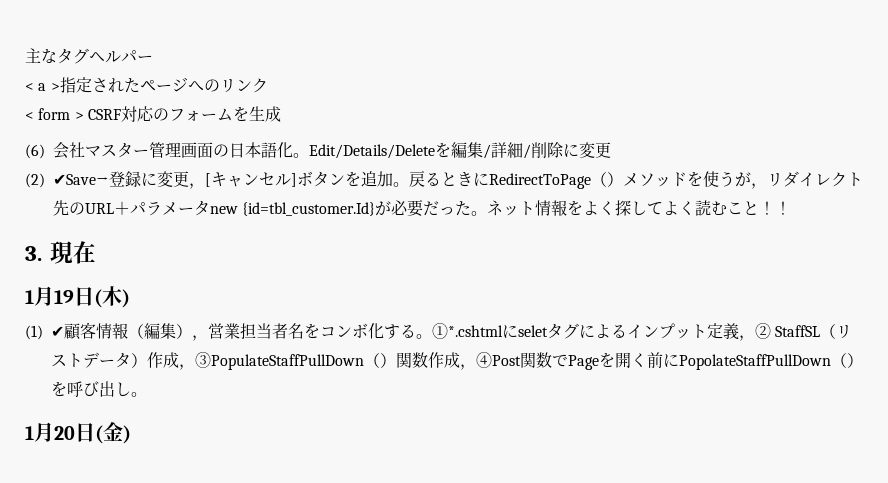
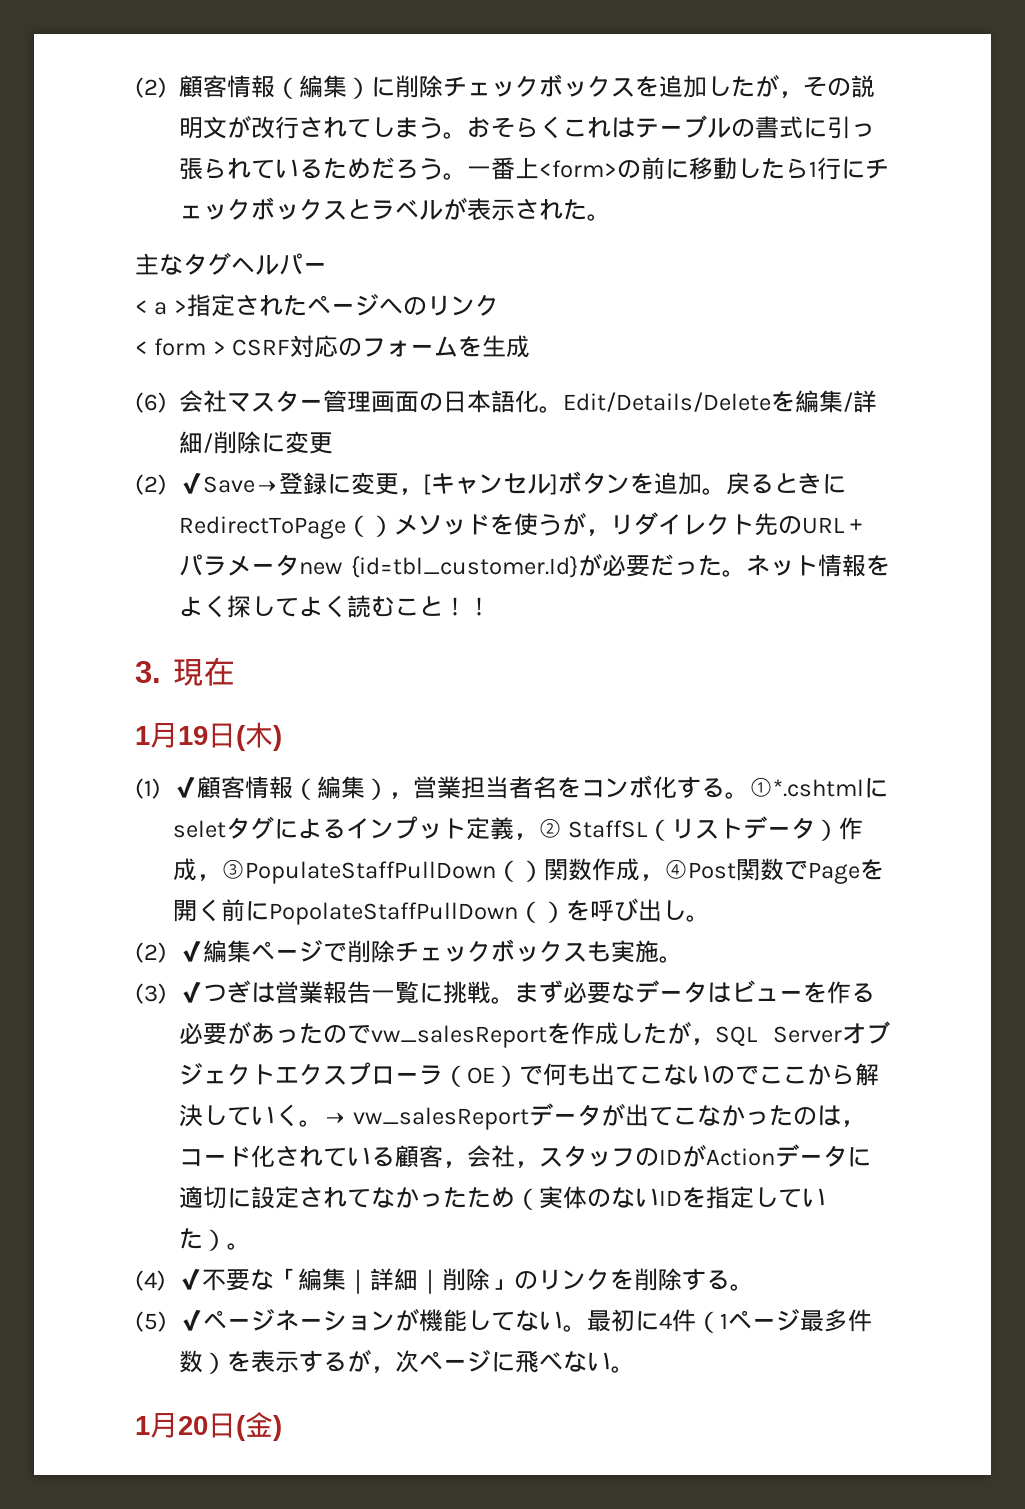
(25, 55) none -> [135,74,875,99] [179,115,875,139] [179,157,889,180] [179,197,611,221] (2)顧客情報（編集）に削除チェックボックスを追加したが，その説明文が改行されてしまう。おそらくこれはテーブルの書式に引っ張られているためだろう。一番上<form>の前に移動したら1行にチェックボックスとラベルが表示された。 //
(147, 394) none -> [135,939,683,963] [135,980,875,1004] [179,1021,890,1048] [179,1062,879,1087] [179,1103,866,1130] [179,1144,871,1168] [179,1186,826,1210] [179,1228,251,1251] [135,1268,754,1294] [135,1308,872,1333] [179,1349,635,1374] // (2) ✔編集ページで削除チェックボックスも実施。 // (3) ✔つぎは営業報告一覧に挑戦。まず必要なデータはビューを作る必要があったのでvw_salesReportを作成したが，SQL Serverオブジェクトエクスプローラ（OE）で何も出てこないのでここから解決していく。→ vw_salesReportデータが出てこなかったのは，コード化されている顧客，会社，スタッフのIDがActionデータに適切に設定されてなかったため（実体のないIDを指定していた）。 // (4) ✔不要な「編集｜詳細｜削除」のリンクを削除する。 // (5) ✔ページネーションが機能してない。最初に4件（1ページ最多件数）を表示するが，次ページに飛べない。

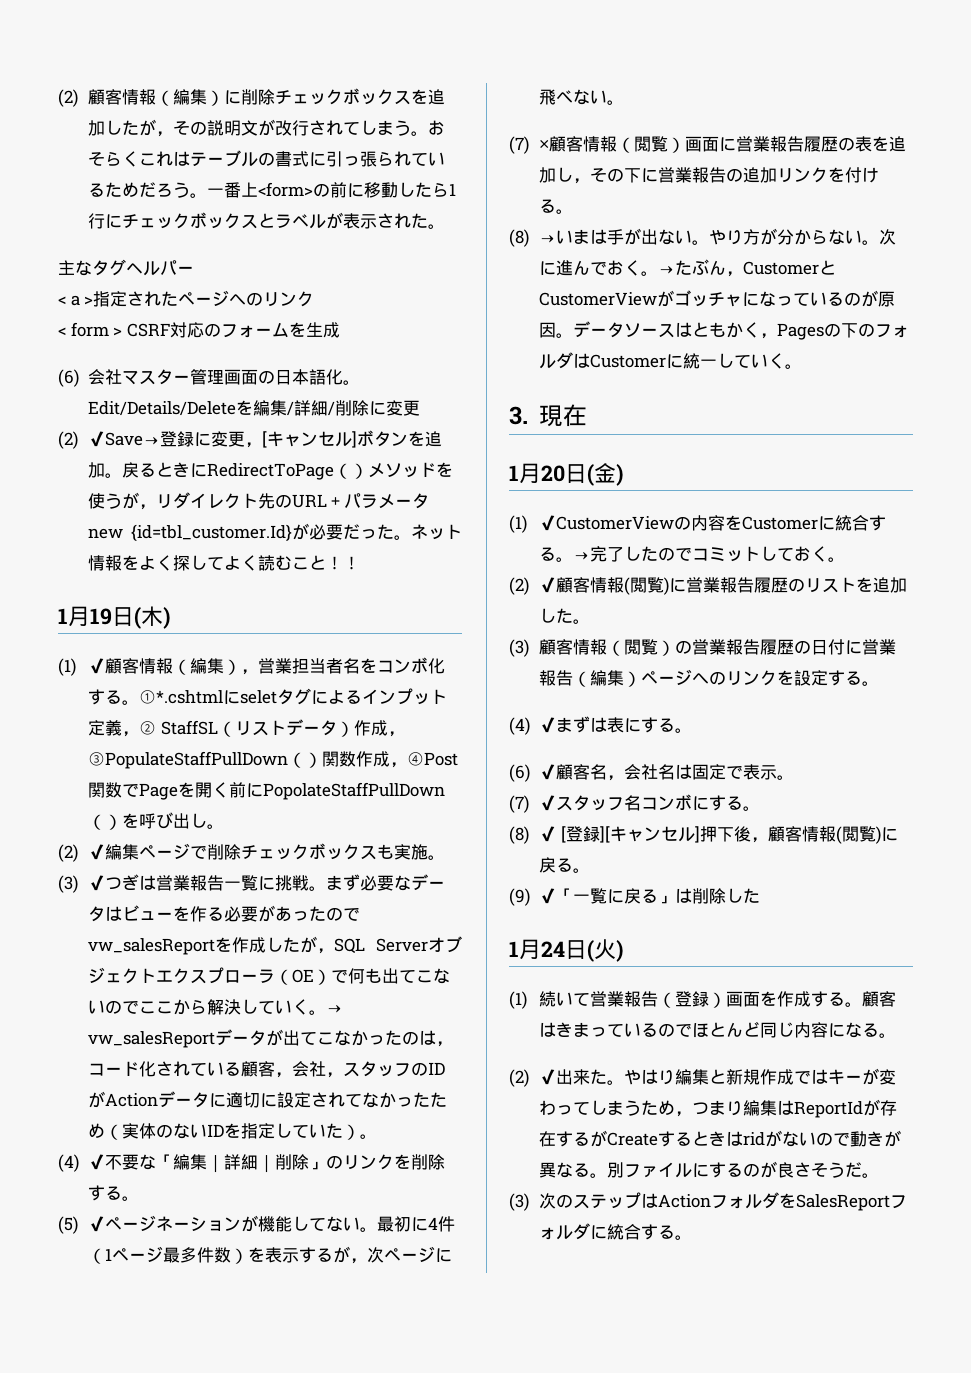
[135,657,235,686] // 3.現在 -> (361, 563) none
(635, 1369) none -> [509,136,907,154] [539,167,880,184] [539,199,574,214] [509,228,897,247] [539,259,837,277] [539,290,896,307] [539,321,910,340] [539,352,803,369] [509,404,588,427] // (7) ✕顧客情報（閲覧）画面に営業報告履歴の表を追加し，その下に営業報告の追加リンクを付ける。 // (8) →いまは手が出ない。やり方が分からない。次に進んでおく。→たぶん，CustomerとCustomerViewがゴッチャになっているのが原因。データソースはともかく，Pagesの下のフォルダはCustomerに統一していく。 // 3.現在
(282, 1428) none -> [509,515,887,533] [539,546,846,562] [509,577,908,595] [539,608,591,624] [509,639,897,657] [539,669,880,687] [509,716,693,735] [509,764,795,782] [509,794,761,813] [509,826,898,844] [539,857,591,873] [509,888,761,906] [509,939,623,962] [509,991,897,1009] [539,1021,897,1038] [509,1068,897,1087] [539,1099,898,1118] [539,1130,902,1147] [539,1161,880,1178] [509,1192,908,1211] [539,1223,693,1240] // (1) ✔CustomerViewの内容をCustomerに統合する。→完了したのでコミットしておく。 // (2) ✔顧客情報(閲覧)に営業報告履歴のリストを追加した。 // (3)顧客情報（閲覧）の営業報告履歴の日付に営業報告（編集）ページへのリンクを設定する。 // (4) ✔まずは表にする。 // (6) ✔顧客名，会社名は固定で表示。 // (7) ✔スタッフ名コンボにする。 // (8) ✔ [登録][キャンセル]押下後，顧客情報(閲覧)に戻る。 // (9) ✔「一覧に戻る」は削除した // 1月24日(火) // (1)続いて営業報告（登録）画面を作成する。顧客はきまっているのでほとんど同じ内容になる。 // (2) ✔出来た。やはり編集と新規作成ではキーが変わってしまうため，つまり編集はReportIdが存在するがCreateするときはridがないので動きが異なる。別ファイルにするのが良さそうだ。 // (3)次のステップはActionフォルダをSalesReportフォルダに統合する。

